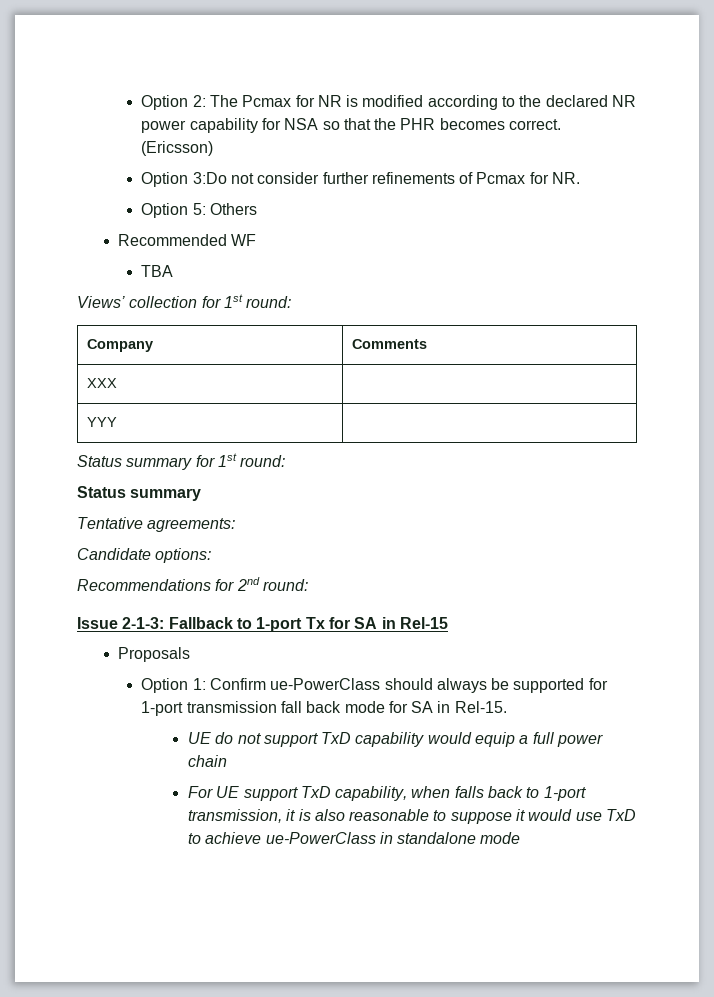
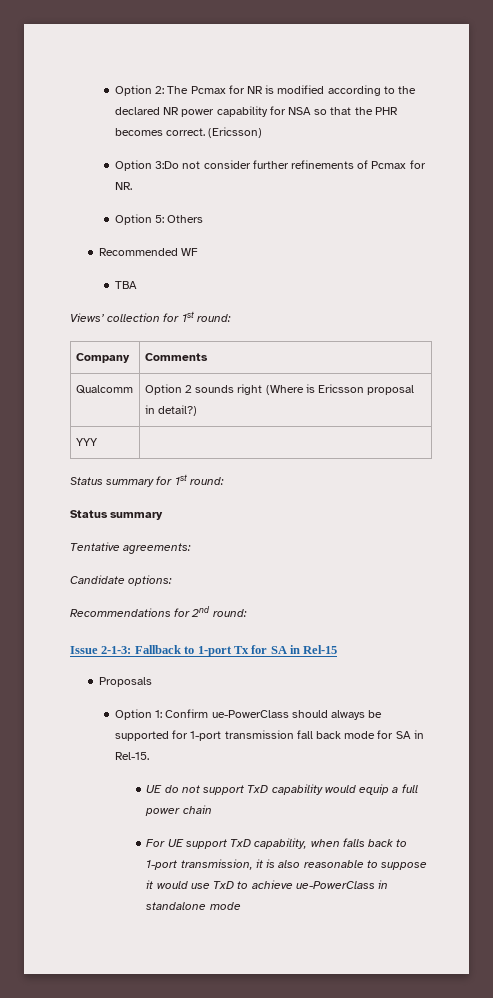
[86,378,117,388] XXX | -> [75,385,133,394] [144,384,415,395] [144,405,197,416] Qualcomm | Option 2 sounds right (Where is Ericsson proposal in detail?)

